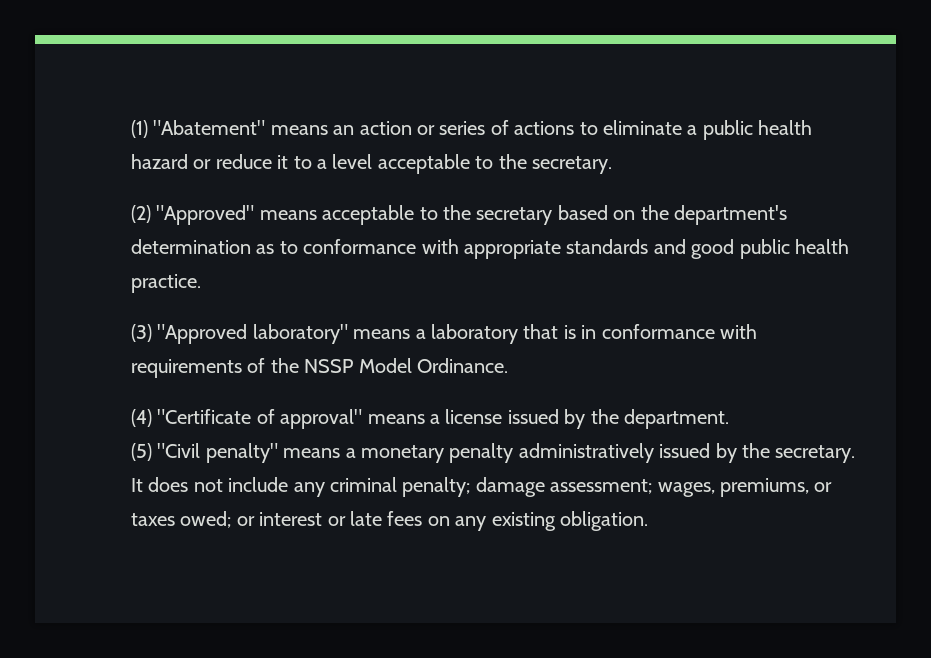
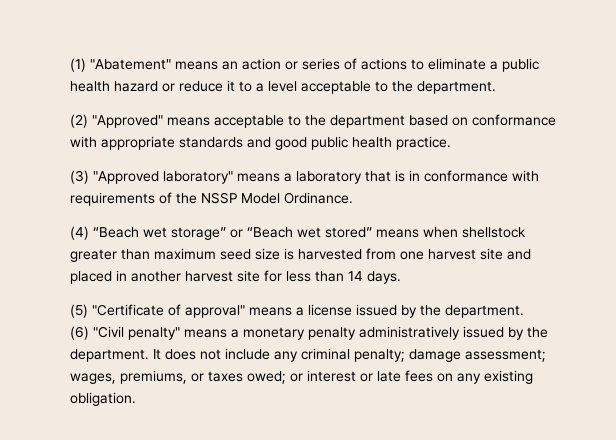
[532,156,612,174] secretary. -> [417,81,496,94] department.
[476,207,553,225] secretary -> [330,115,405,128] department
[640,205,787,225] [131,239,298,254] the department's determination as to -> (468, 121) none
(152, 418) none -> [93,227,526,240] [70,248,531,262] [70,270,401,284] [70,304,88,318] “Beach wet storage” or “Beach wet stored” means when shellstock greater than maximum seed size is harvested from one harvest site and placed in another harvest site for less than 14 days. // (5)
[131,443,152,461] (5) -> [70,326,89,340] (6)
[775,445,856,463] secretary. -> [70,349,149,362] department.

